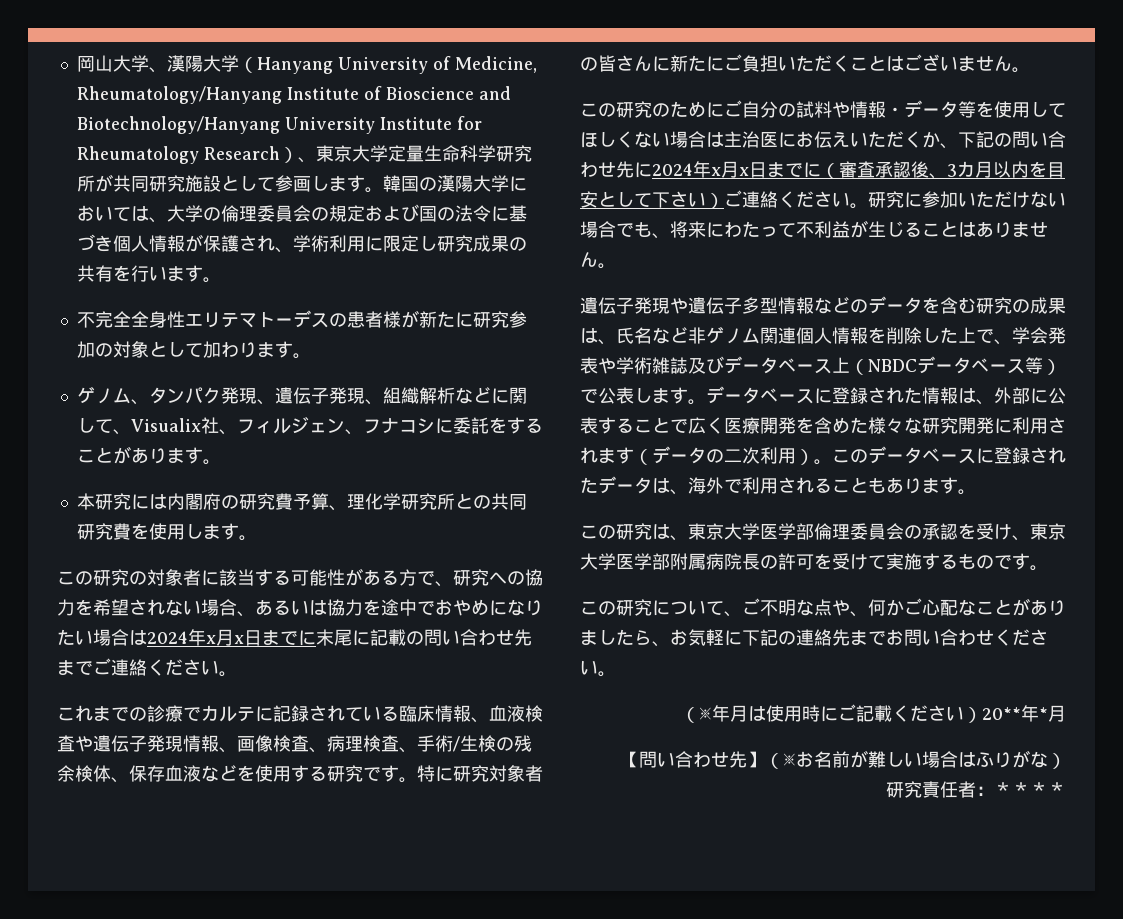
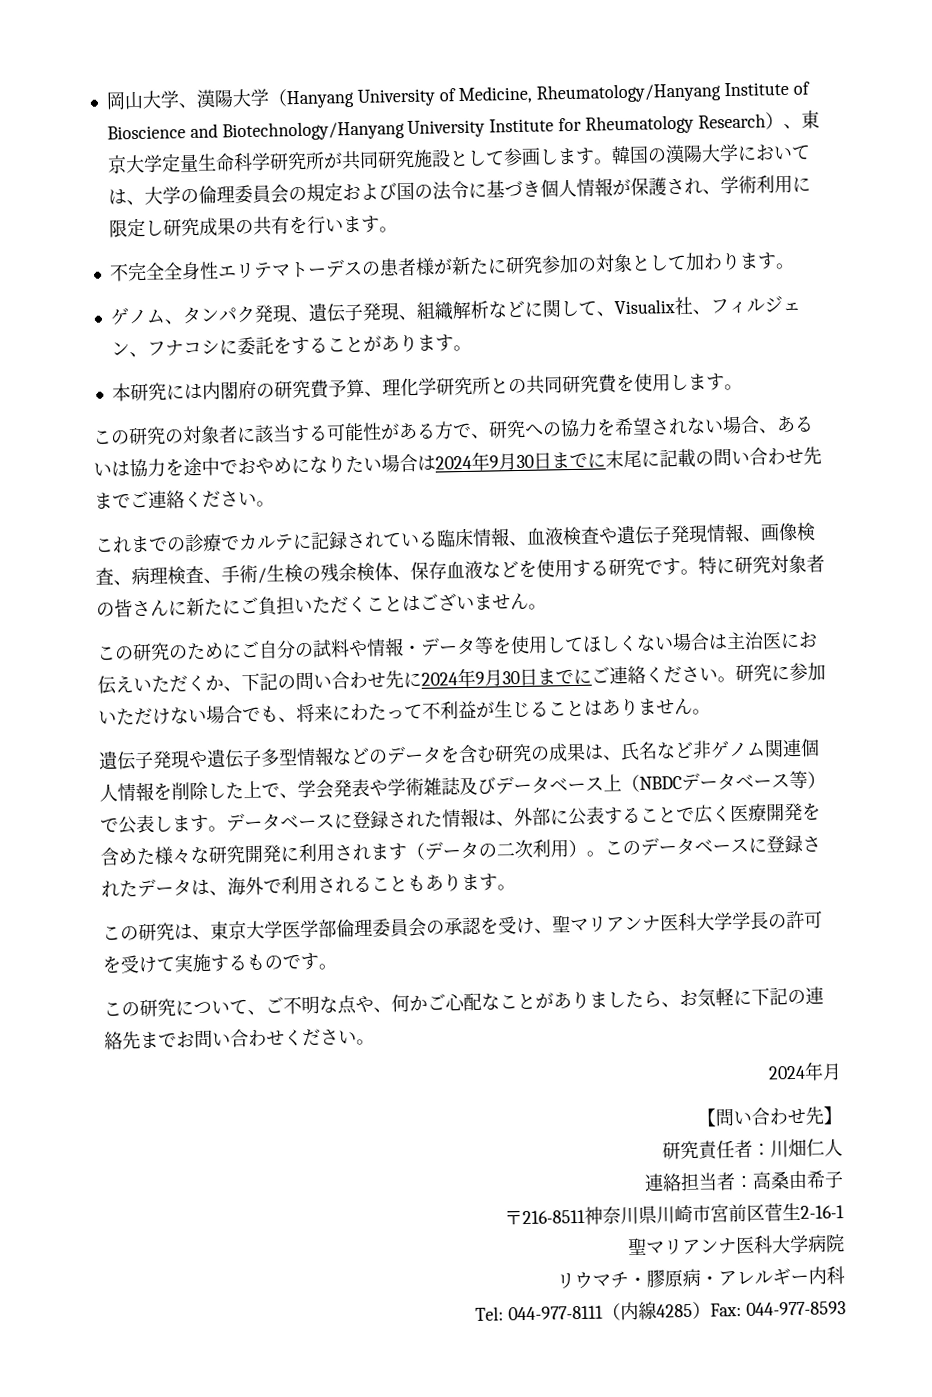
[206,629,244,646] x月x -> [489,453,534,471] 9月30
[711,161,1065,179] [580,191,724,209] x月x日までに（審査承認後、3カ月以内を目安として下さい） -> [475,668,592,687] 9月30日までに
[1030,523,1066,540] [580,553,742,570] 東京大学医学部附属病院 -> [552,911,751,933] 聖マリアンナ医科大学学
[681,707,712,723] （※ -> [768,1065,806,1080] 2024
[748,704,1066,723] [621,750,1066,769] [886,781,1066,798] は使用時にご記載ください）20**年*月 // 【問い合わせ先】（※お名前が難しい場合はふりがな） // 研究責任者：＊＊＊＊ -> [697,1106,842,1127] [662,1138,843,1160] [644,1170,844,1192] [504,1202,844,1226] [628,1234,845,1256] [556,1266,845,1290] [475,1301,846,1321] // 【問い合わせ先】 // 研究責任者：川畑仁人 // 連絡担当者：高桑由希子 // 〒216-8511神奈川県川崎市宮前区菅生2-16-1 // 聖マリアンナ医科大学病院 // リウマチ・膠原病・アレルギー内科 // Tel: 044-977-8111（内線4285）Fax: 044-977-8593

